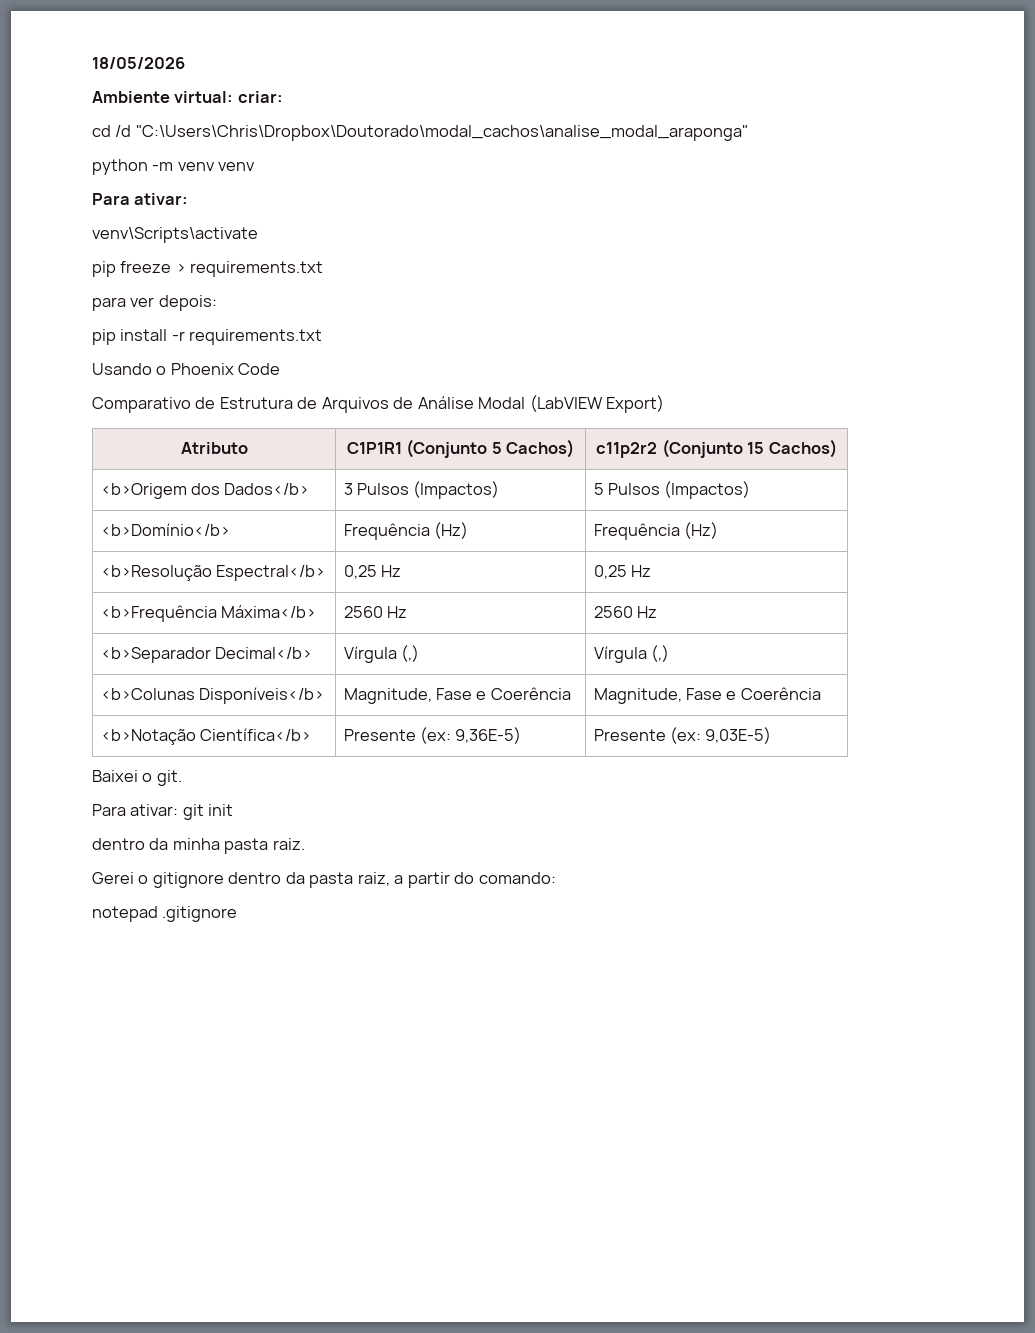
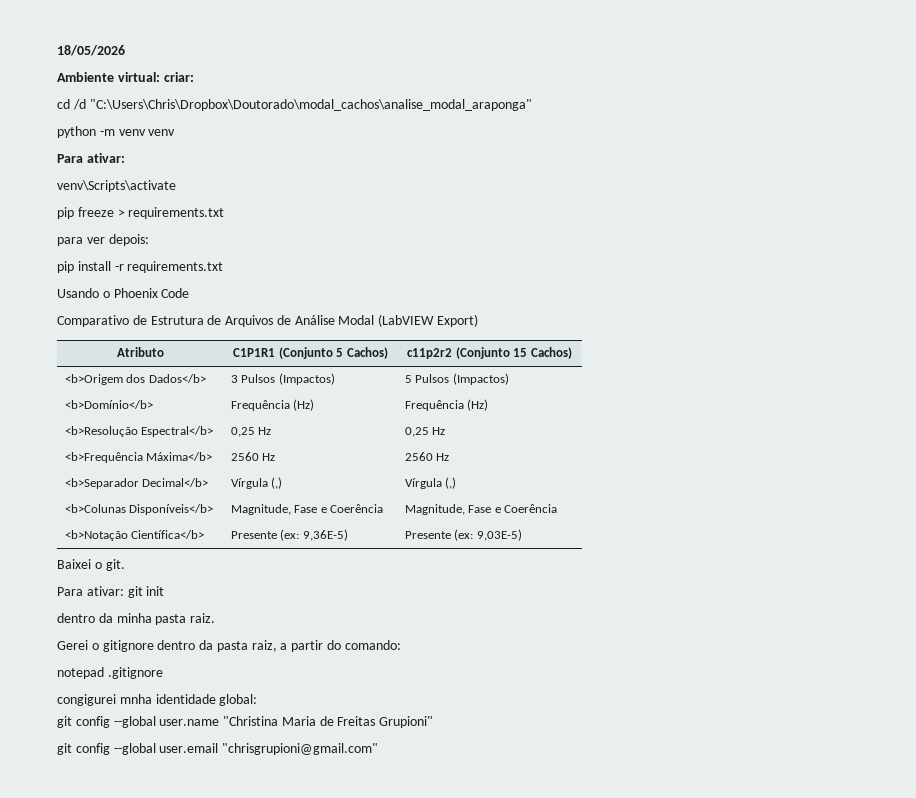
(238, 914) none -> [57,694,258,706] [57,716,434,728] [57,743,379,755] // congigurei mnha identidade global: // git config --global user.name "Christina Maria de Freitas Grupioni" // git config --global user.email "chrisgrupioni@gmail.com"

